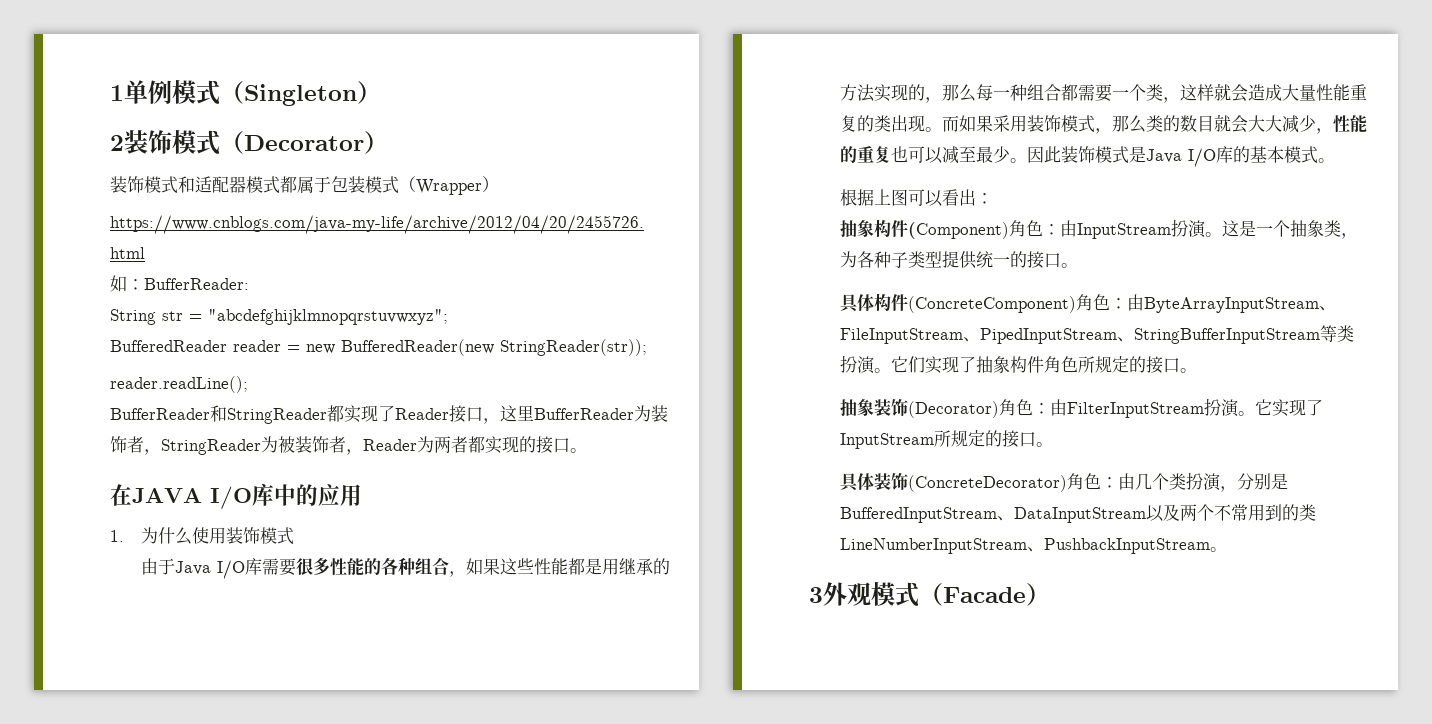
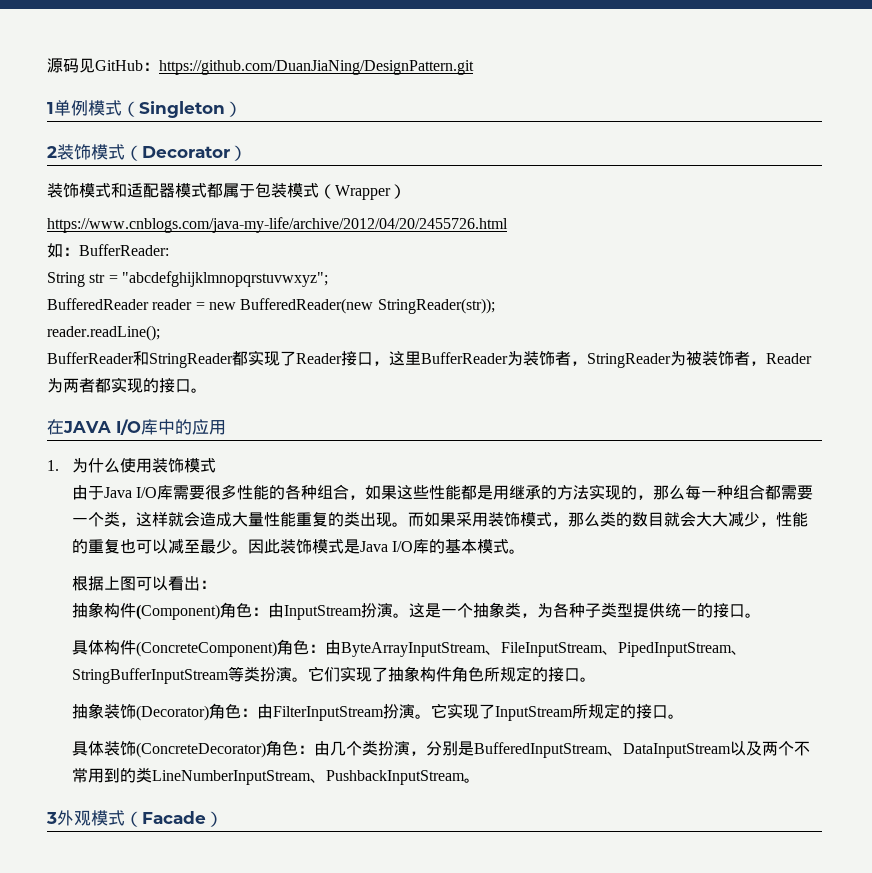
(110, 93) none -> [47,58,474,75] 源码见GitHub：https://github.com/DuanJiaNing/DesignPattern.git //

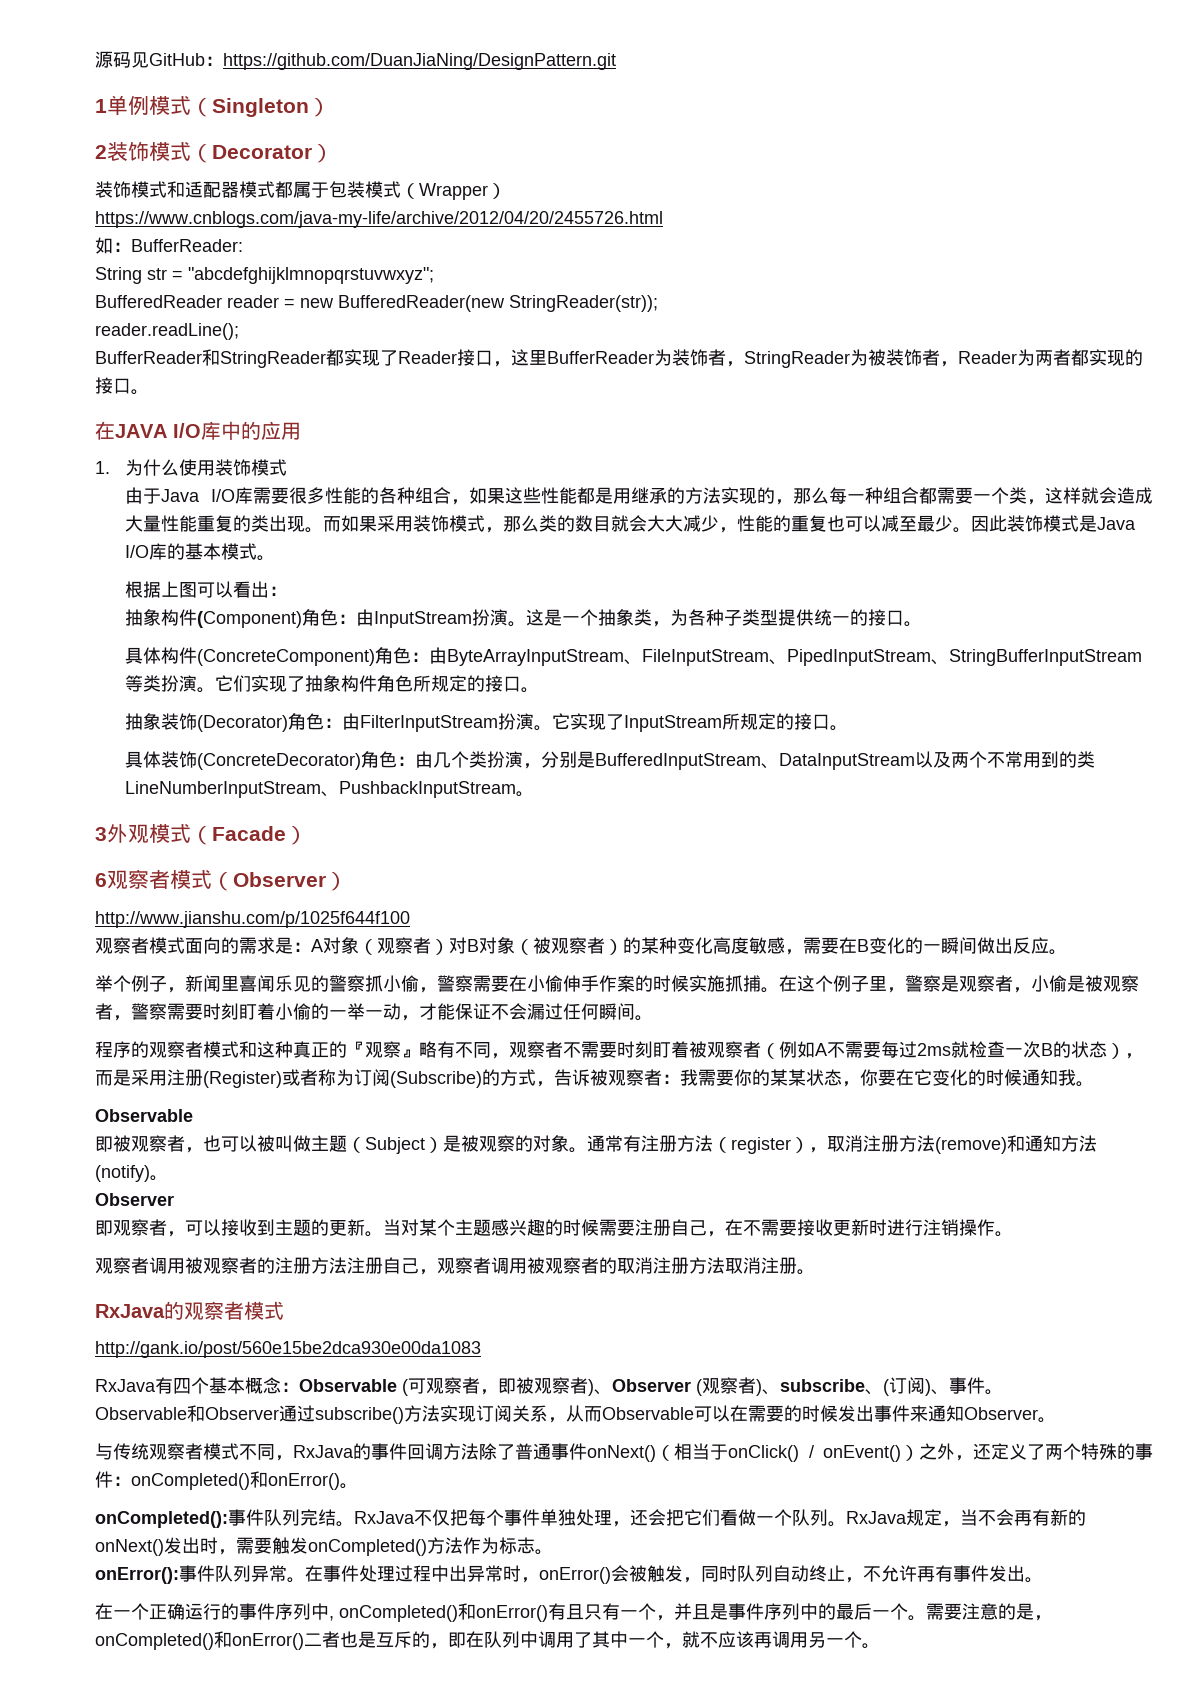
(223, 819) none -> [95,869,347,891] [95,911,410,928] [95,937,1067,955] [95,975,1139,993] [95,1003,653,1021] [95,1041,1143,1059] [95,1069,1094,1088] [95,1109,193,1122] [95,1135,1097,1154] [95,1165,168,1182] [95,1193,174,1206] [95,1219,1013,1237] [95,1257,815,1275] [95,1301,284,1320] [95,1341,481,1358] [95,1377,1003,1396] [95,1405,1056,1424] [95,1443,1153,1462] [95,1471,358,1490] [95,1509,1086,1528] [95,1537,553,1556] [95,1565,1043,1584] [95,1603,1052,1622] [95,1631,880,1650] // 6观察者模式（Observer） // http://www.jianshu.com/p/1025f644f100 // 观察者模式面向的需求是：A对象（观察者）对B对象（被观察者）的某种变化高度敏感，需要在B变化的一瞬间做出反应。 // 举个例子，新闻里喜闻乐见的警察抓小偷，警察需要在小偷伸手作案的时候实施抓捕。在这个例子里，警察是观察者，小偷是被观察者，警察需要时刻盯着小偷的一举一动，才能保证不会漏过任何瞬间。 // 程序的观察者模式和这种真正的『观察』略有不同，观察者不需要时刻盯着被观察者（例如A不需要每过2ms就检查一次B的状态），而是采用注册(Register)或者称为订阅(Subscribe)的方式，告诉被观察者：我需要你的某某状态，你要在它变化的时候通知我。 // Observable // 即被观察者，也可以被叫做主题（Subject）是被观察的对象。通常有注册方法（register），取消注册方法(remove)和通知方法(notify)。 // Observer // 即观察者，可以接收到主题的更新。当对某个主题感兴趣的时候需要注册自己，在不需要接收更新时进行注销操作。 // 观察者调用被观察者的注册方法注册自己，观察者调用被观察者的取消注册方法取消注册。 // RxJava的观察者模式 // http://gank.io/post/560e15be2dca930e00da1083 // RxJava有四个基本概念：Observable (可观察者，即被观察者)、Observer (观察者)、subscribe、(订阅)、事件。 // Observable和Observer通过subscribe()方法实现订阅关系，从而Observable可以在需要的时候发出事件来通知Observer。 // 与传统观察者模式不同，RxJava的事件回调方法除了普通事件onNext()（相当于onClick() / onEvent()）之外，还定义了两个特殊的事件：onCompleted()和onError()。 // onCompleted():事件队列完结。RxJava不仅把每个事件单独处理，还会把它们看做一个队列。RxJava规定，当不会再有新的onNext()发出时，需要触发onCompleted()方法作为标志。 // onError():事件队列异常。在事件处理过程中出异常时，onError()会被触发，同时队列自动终止，不允许再有事件发出。 // 在一个正确运行的事件序列中, onCompleted()和onError()有且只有一个，并且是事件序列中的最后一个。需要注意的是，onCompleted()和onError()二者也是互斥的，即在队列中调用了其中一个，就不应该再调用另一个。

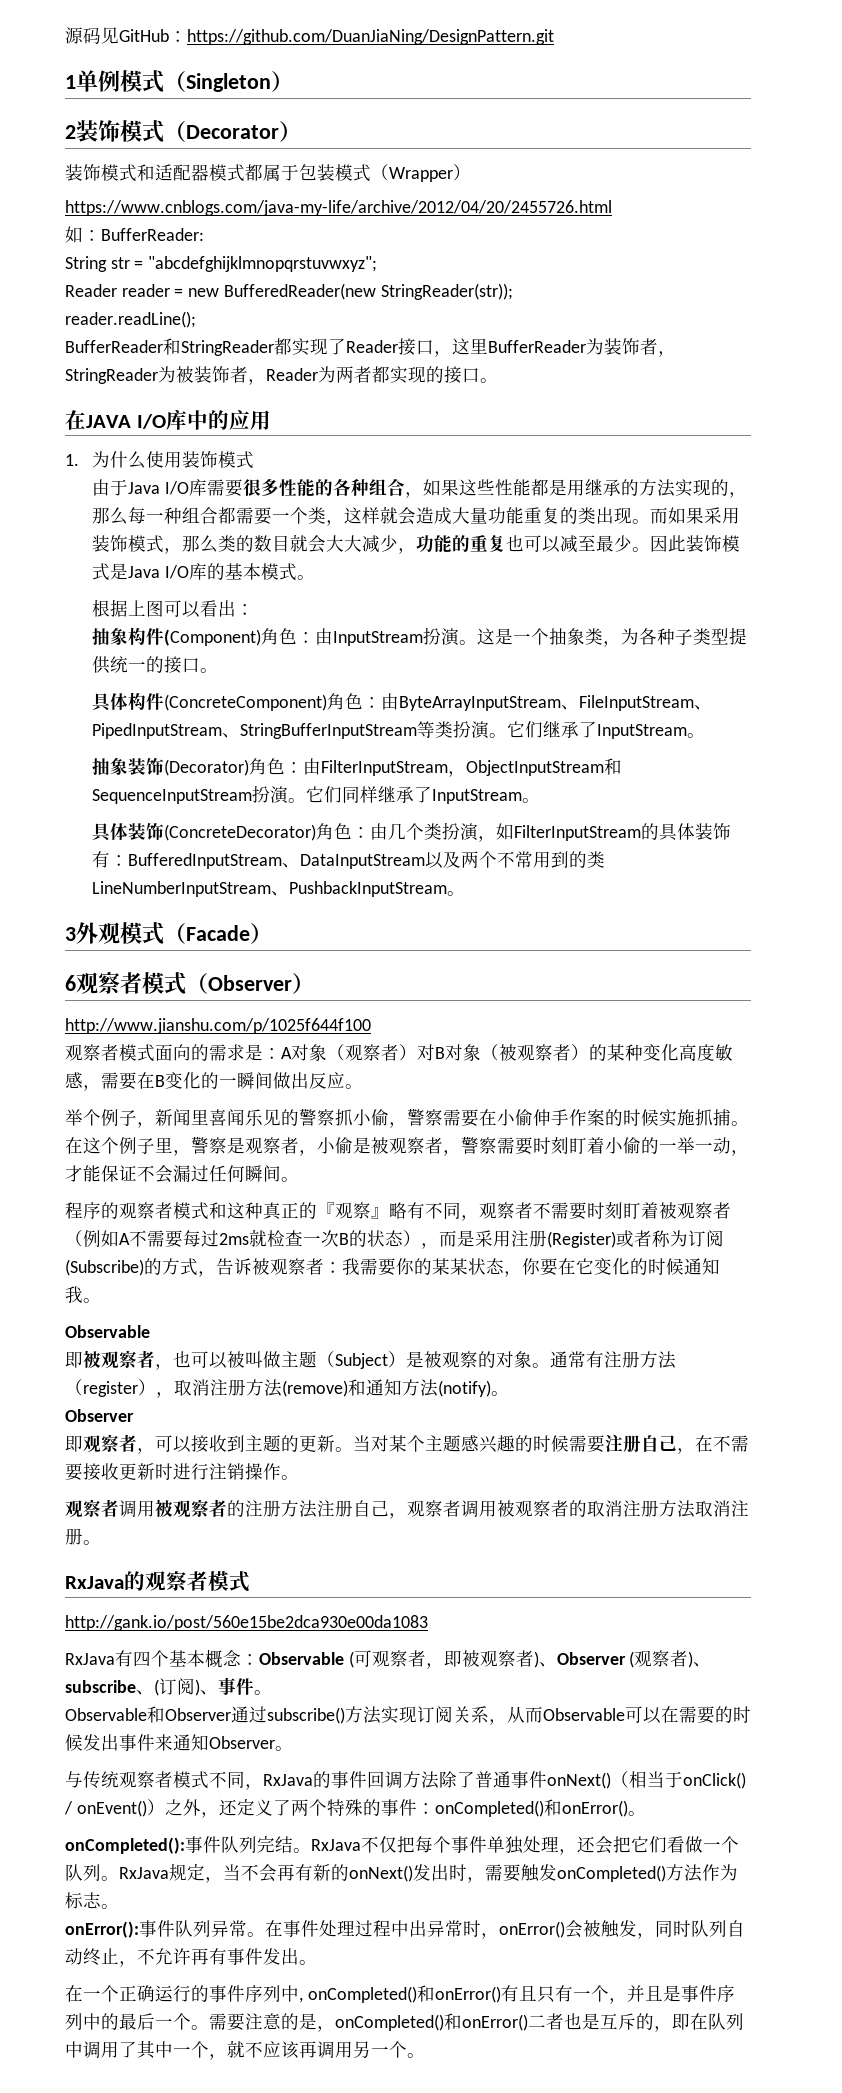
[95,295,222,308] BufferedReader -> [65,284,117,297] Reader
[160,515,179,532] 性 -> [487,507,506,524] 功
[736,515,755,532] 性 -> [415,535,434,552] 功
[250,675,521,692] 实现了抽象构件角色所规定的接口 -> [542,721,687,739] 继承了InputStream
[497,713,830,732] 扮演。它实现了InputStream所规定的接口 -> [447,758,622,777] [91,785,522,804] ，ObjectInputStream和SequenceInputStream扮演。它们同样继承了InputStream
[540,751,595,768] 分别是 -> [495,823,731,841] [91,851,128,868] 如FilterInputStream的具体装饰有：

